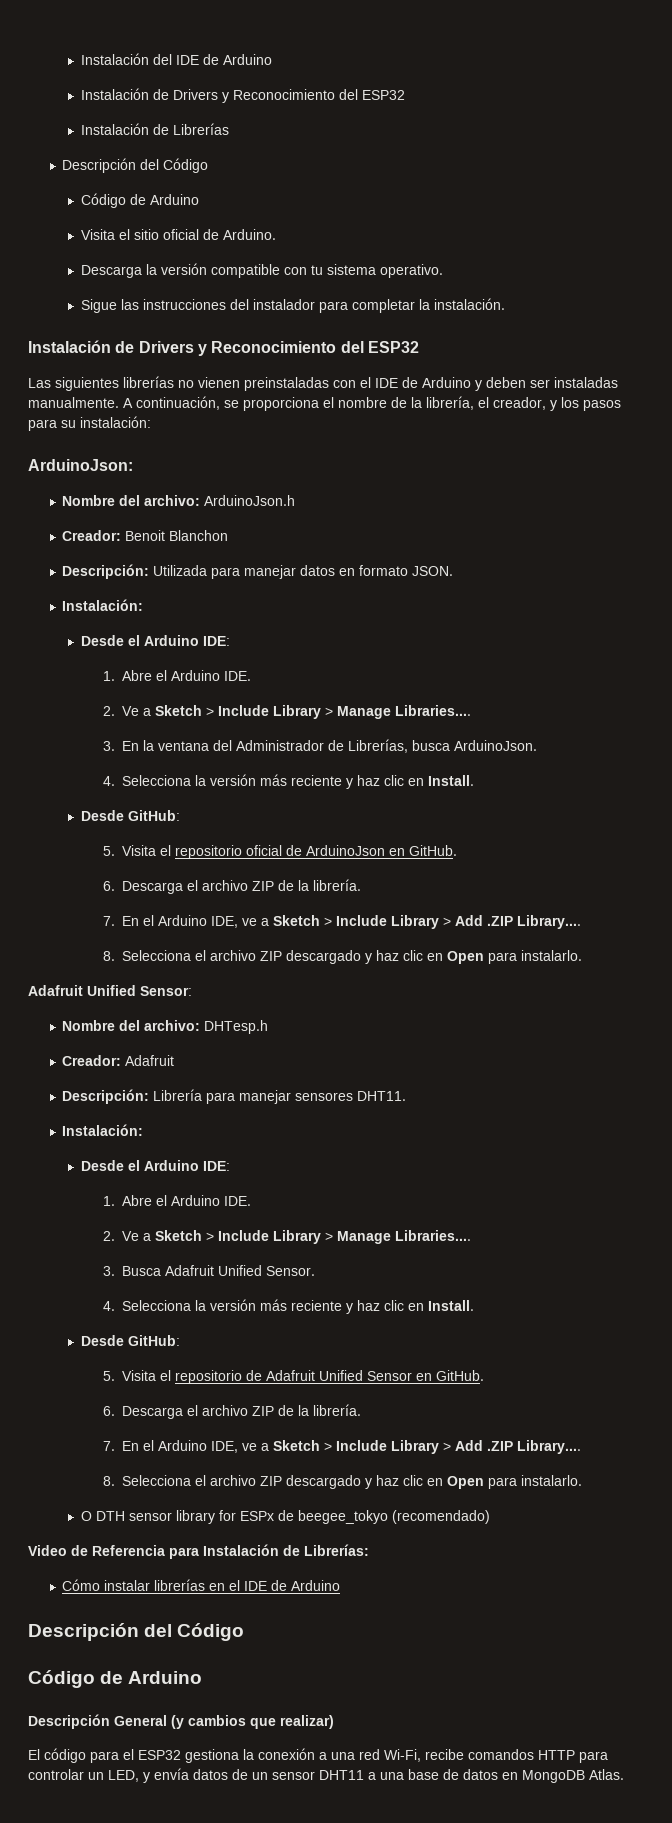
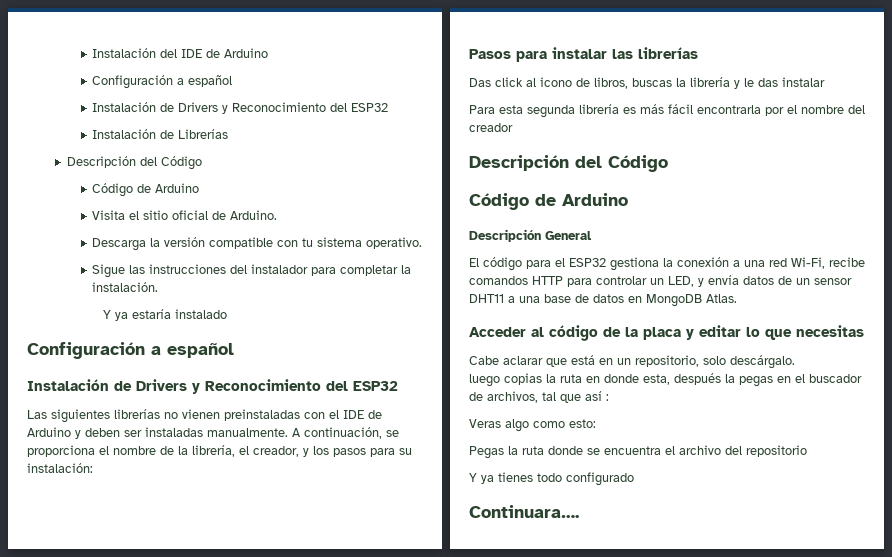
(272, 59) none -> [92,75,233,89] // Configuración a español
(505, 304) none -> [103,309,228,321] [27,342,234,359] // Y ya estaría instalado // Configuración a español
[28,459,133,471] [62,495,296,506] [62,530,229,541] [62,564,454,579] [62,599,144,611] [80,635,230,646] [103,670,252,681] [103,705,472,719] [103,739,538,753] [103,774,475,789] [80,810,180,821] [103,845,458,859] [103,879,362,894] [103,915,582,929] [103,950,583,964] [28,985,192,996] [62,1020,269,1034] [62,1055,175,1066] [62,1089,407,1104] [62,1124,144,1136] [80,1160,230,1171] [103,1195,252,1206] [103,1230,472,1244] [103,1265,316,1276] [103,1299,475,1314] [80,1335,180,1346] [103,1370,485,1384] [103,1404,362,1419] [103,1440,582,1454] [103,1475,583,1489] [80,1510,490,1524] [28,1544,369,1559] [62,1579,341,1591] ArduinoJson: // Nombre del archivo: ArduinoJson.h // Creador: Benoit Blanchon // Descripción: Utilizada para manejar datos en formato JSON. // Instalación: // Desde el Arduino IDE: // 1. Abre el Arduino IDE. // 2. Ve a Sketch > Include Library > Manage Libraries.... // 3. En la ventana del Administrador de Librerías, busca ArduinoJson. // 4. Selecciona la versión más reciente y haz clic en Install. // Desde GitHub: // 5. Visita el repositorio oficial de ArduinoJson en GitHub. // 6. Descarga el archivo ZIP de la librería. // 7. En el Arduino IDE, ve a Sketch > Include Library > Add .ZIP Library.... // 8. Selecciona el archivo ZIP descargado y haz clic en Open para instalarlo. // Adafruit Unified Sensor: // Nombre del archivo: DHTesp.h // Creador: Adafruit // Descripción: Librería para manejar sensores DHT11. // Instalación: // Desde el Arduino IDE: // 1. Abre el Arduino IDE. // 2. Ve a Sketch > Include Library > Manage Libraries.... // 3. Busca Adafruit Unified Sensor. // 4. Selecciona la versión más reciente y haz clic en Install. // Desde GitHub: // 5. Visita el repositorio de Adafruit Unified Sensor en GitHub. // 6. Descarga el archivo ZIP de la librería. // 7. En el Arduino IDE, ve a Sketch > Include Library > Add .ZIP Library.... // 8. Selecciona el archivo ZIP descargado y haz clic en Open para instalarlo. // O DTH sensor library for ESPx de beegee_tokyo (recomendado) // Video de Referencia para Instalación de Librerías: // Cómo instalar librerías en el IDE de Arduino -> [469,47,698,62] [469,77,825,89] [469,104,865,118] [469,123,513,132] Pasos para instalar las librerías // Das click al icono de libros, buscas la librería y le das instalar // Para esta segunda librería es más fácil encontrarla por el nombre del creador
[171,1715,334,1729] (y cambios que realizar) -> (592, 235) none
(624, 1774) none -> [469,325,864,341] [469,355,795,369] [469,373,862,387] [469,391,609,403] [469,419,596,432] [469,445,807,459] [469,472,634,486] [469,505,579,518] // Acceder al código de la placa y editar lo que necesitas // Cabe aclarar que está en un repositorio, solo descárgalo. // luego copias la ruta en donde esta, después la pegas en el buscador de archivos, tal que así : // Veras algo como esto: // Pegas la ruta donde se encuentra el archivo del repositorio // Y ya tienes todo configurado // Continuara….

